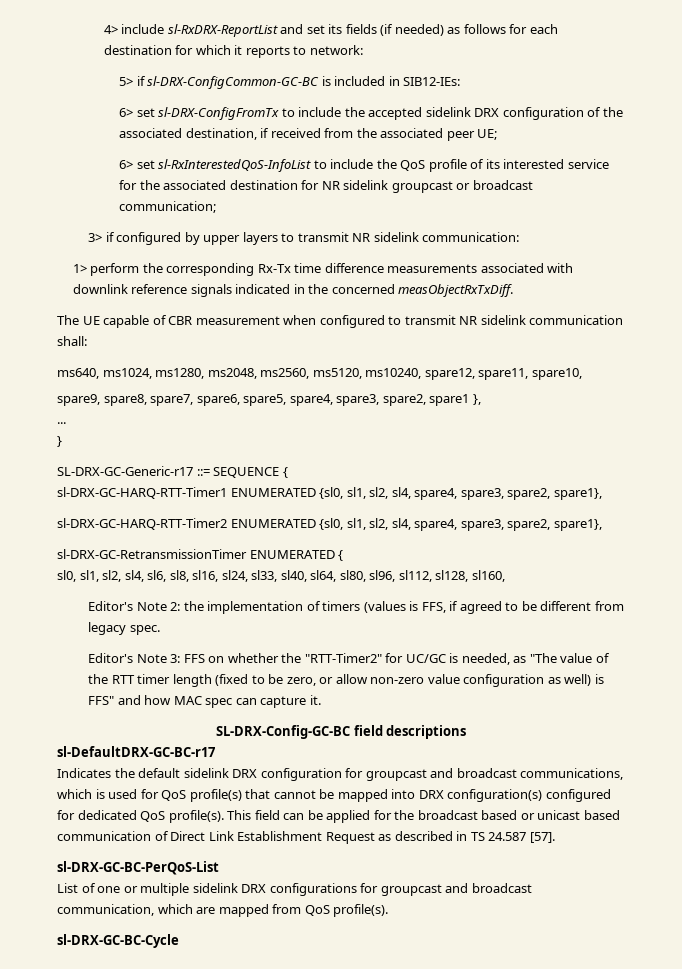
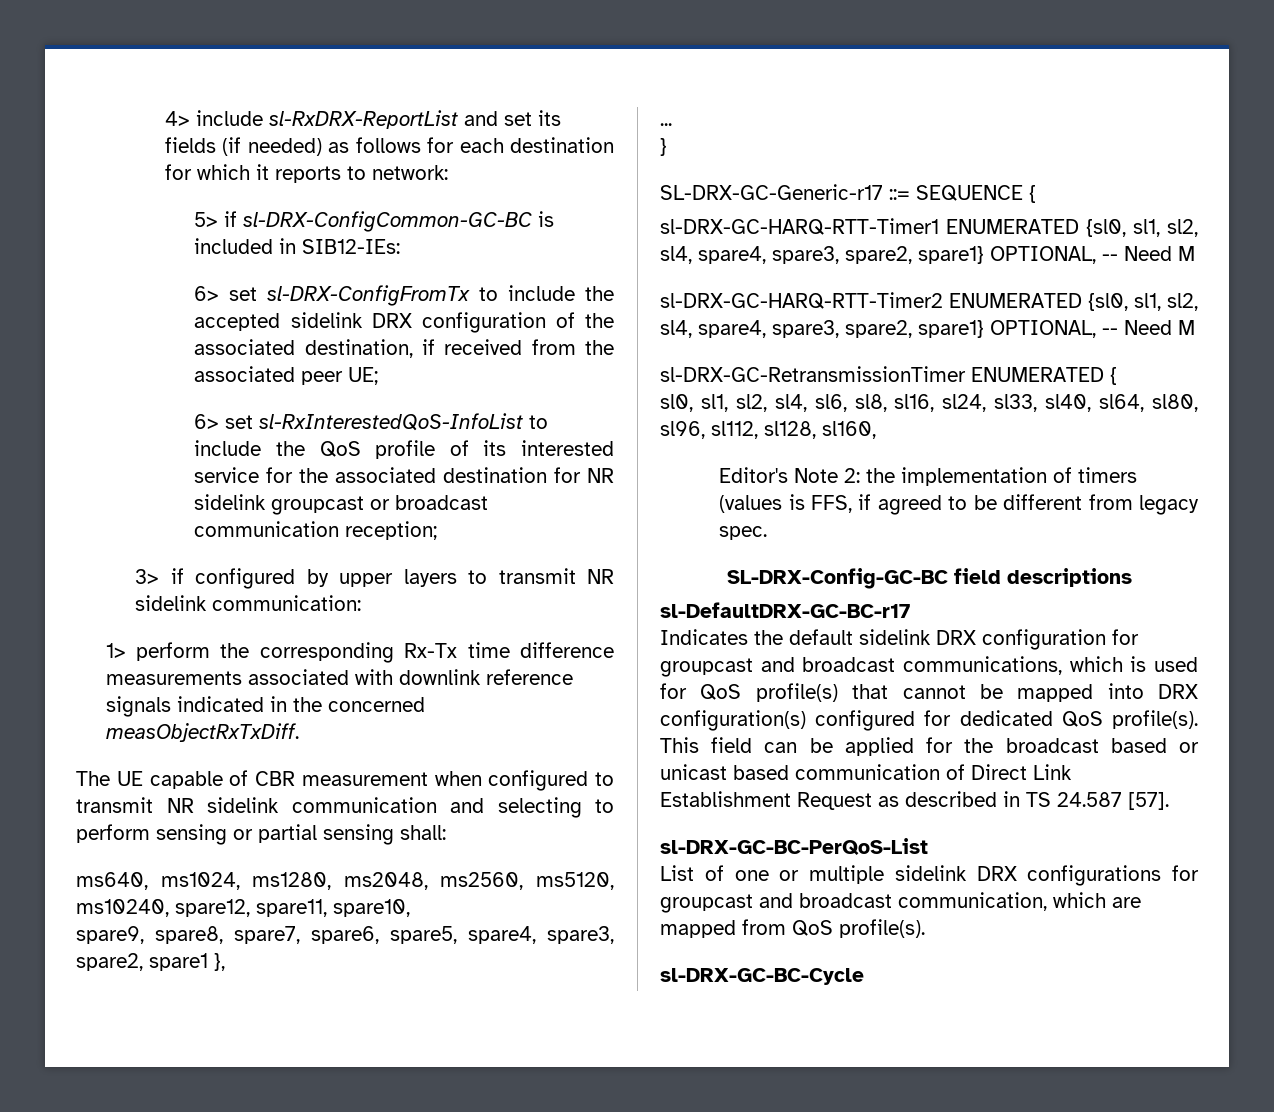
[119,201,217,213] communication; -> [194,521,438,540] communication reception;
(624, 320) none -> [450,797,614,818] [76,824,394,845] and selecting to perform sensing or partial sensing
[553,488,602,500] spare1}, -> [918,246,1195,264] spare1} OPTIONAL, -- Need M
[553,519,602,531] spare1}, -> [918,320,1195,338] spare1} OPTIONAL, -- Need M
[88,653,610,665] [88,674,604,687] [88,695,321,708] // Editor's Note 3: FFS on whether the "RTT-Timer2" for UC/GC is needed, as "The value of the RTT timer length (fixed to be zero, or allow non-zero value configuration as well) is FFS" and how MAC spec can capture it. -> (768, 533) none

